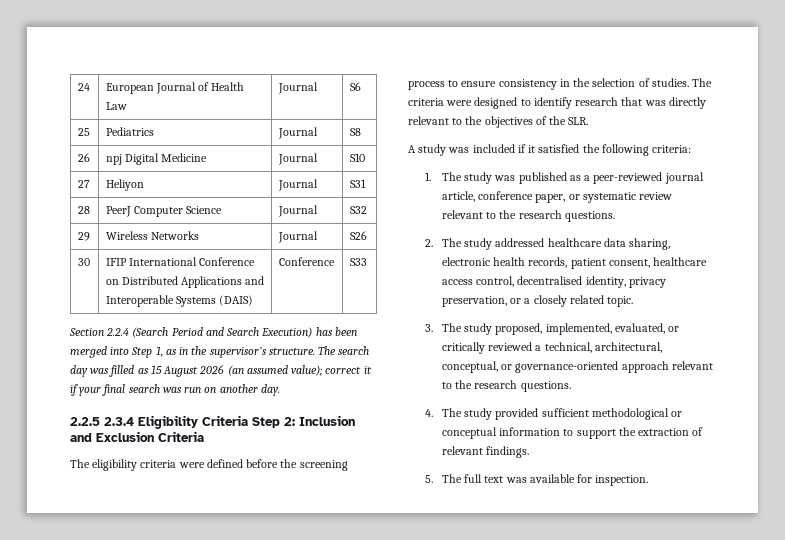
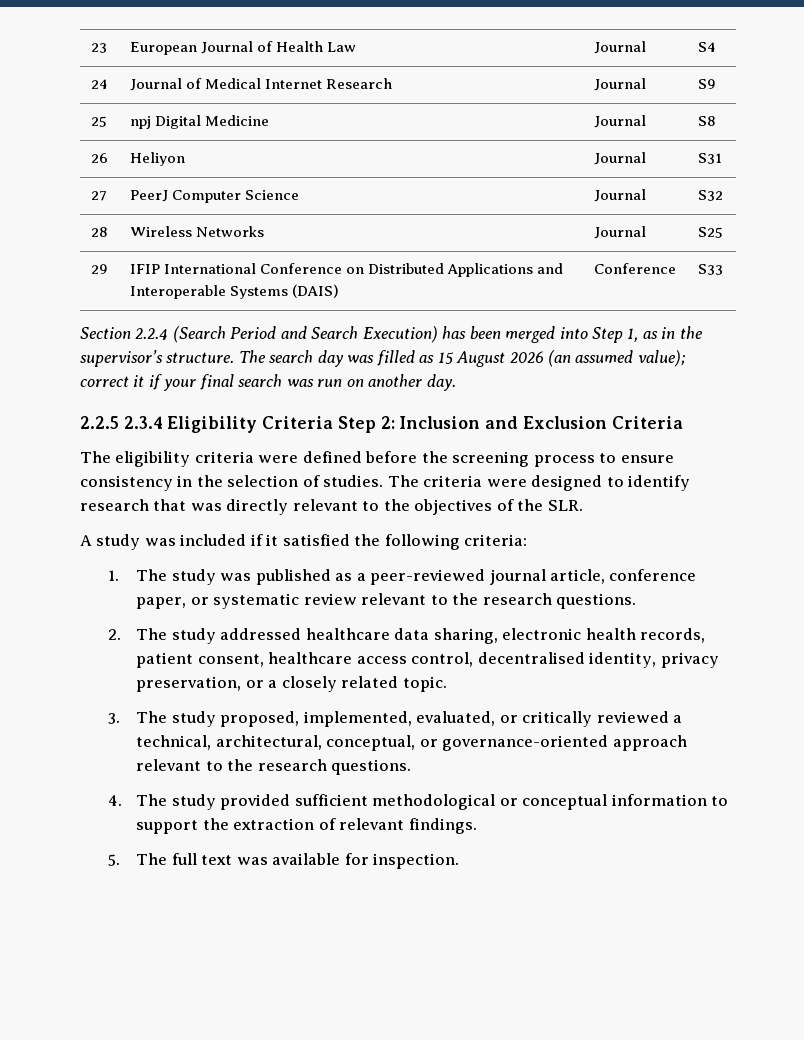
[77,83,90,91] 24 -> [90,43,107,53] 23
[349,82,361,91] [77,128,90,136] [105,127,154,136] [277,127,318,139] [349,128,361,136] [77,153,90,162] [105,153,207,165] [277,153,318,165] [349,153,365,162] [77,180,90,188] S6 // 25 | Pediatrics | Journal | S8 // 26 | npj Digital Medicine | Journal | S10 // 27 -> [697,42,716,52] [90,79,108,89] [129,78,392,91] [593,78,646,91] [697,79,716,89] [90,116,107,127] [129,115,269,129] [593,115,646,128] [697,116,716,126] [90,153,108,163] S4 // 24 | Journal of Medical Internet Research | Journal | S9 // 25 | npj Digital Medicine | Journal | S8 // 26
[77,206,90,214] 28 -> [90,191,107,201] 27
[77,232,90,241] 29 -> [90,227,108,237] 28
[349,231,367,240] [77,258,90,266] S26 // 30 -> [697,227,723,238] [90,264,108,274] S25 // 29

